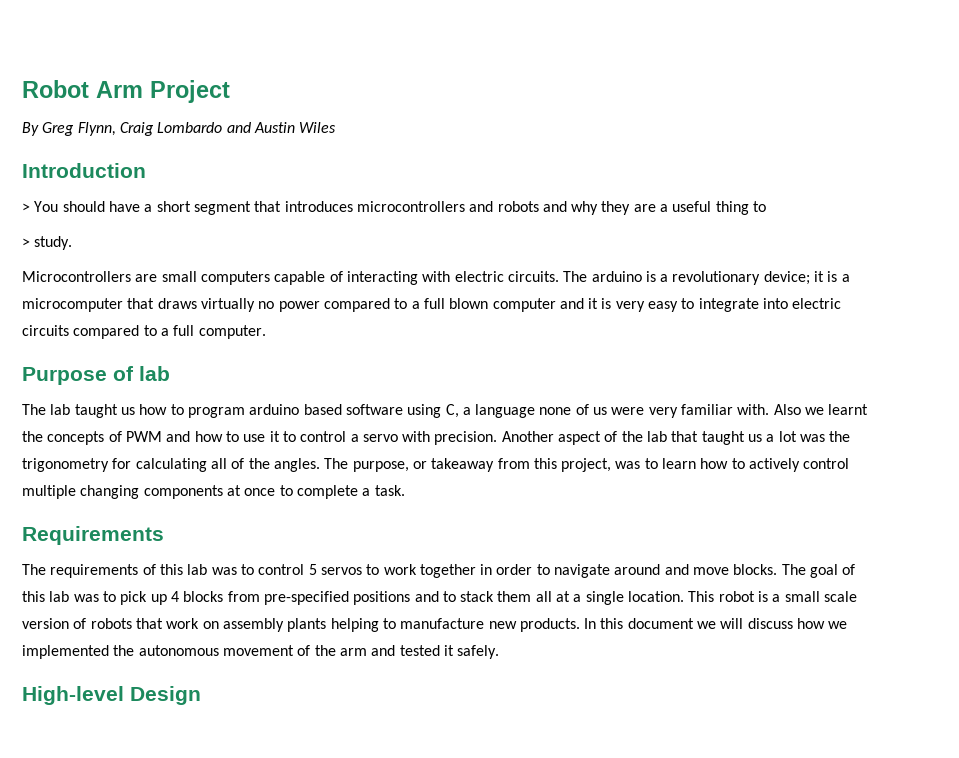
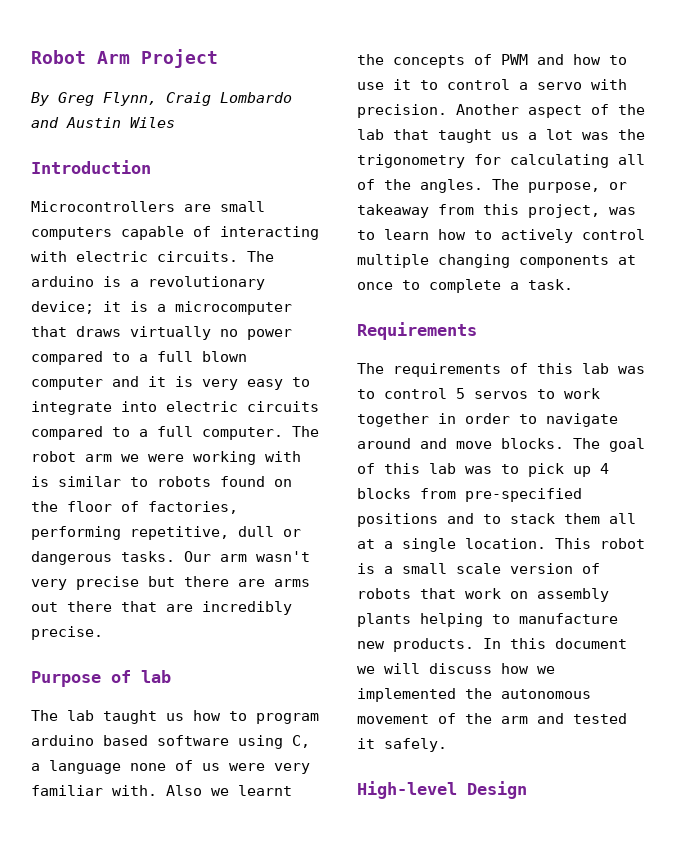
[22,201,767,215] [22,236,73,250] // > You should have a short segment that introduces microcontrollers and robots and why they are a useful thing to // > study. -> (151, 167) none
(266, 332) none -> [292,426,319,437] [31,451,301,465] [31,476,292,487] [31,501,238,514] [31,526,301,540] [31,551,310,565] [31,576,310,590] [31,601,292,615] [31,626,103,640] The robot arm we were working with is similar to robots found on the floor of factories, performing repetitive, dull or dangerous tasks. Our arm wasn't very precise but there are arms out there that are incredibly precise.

